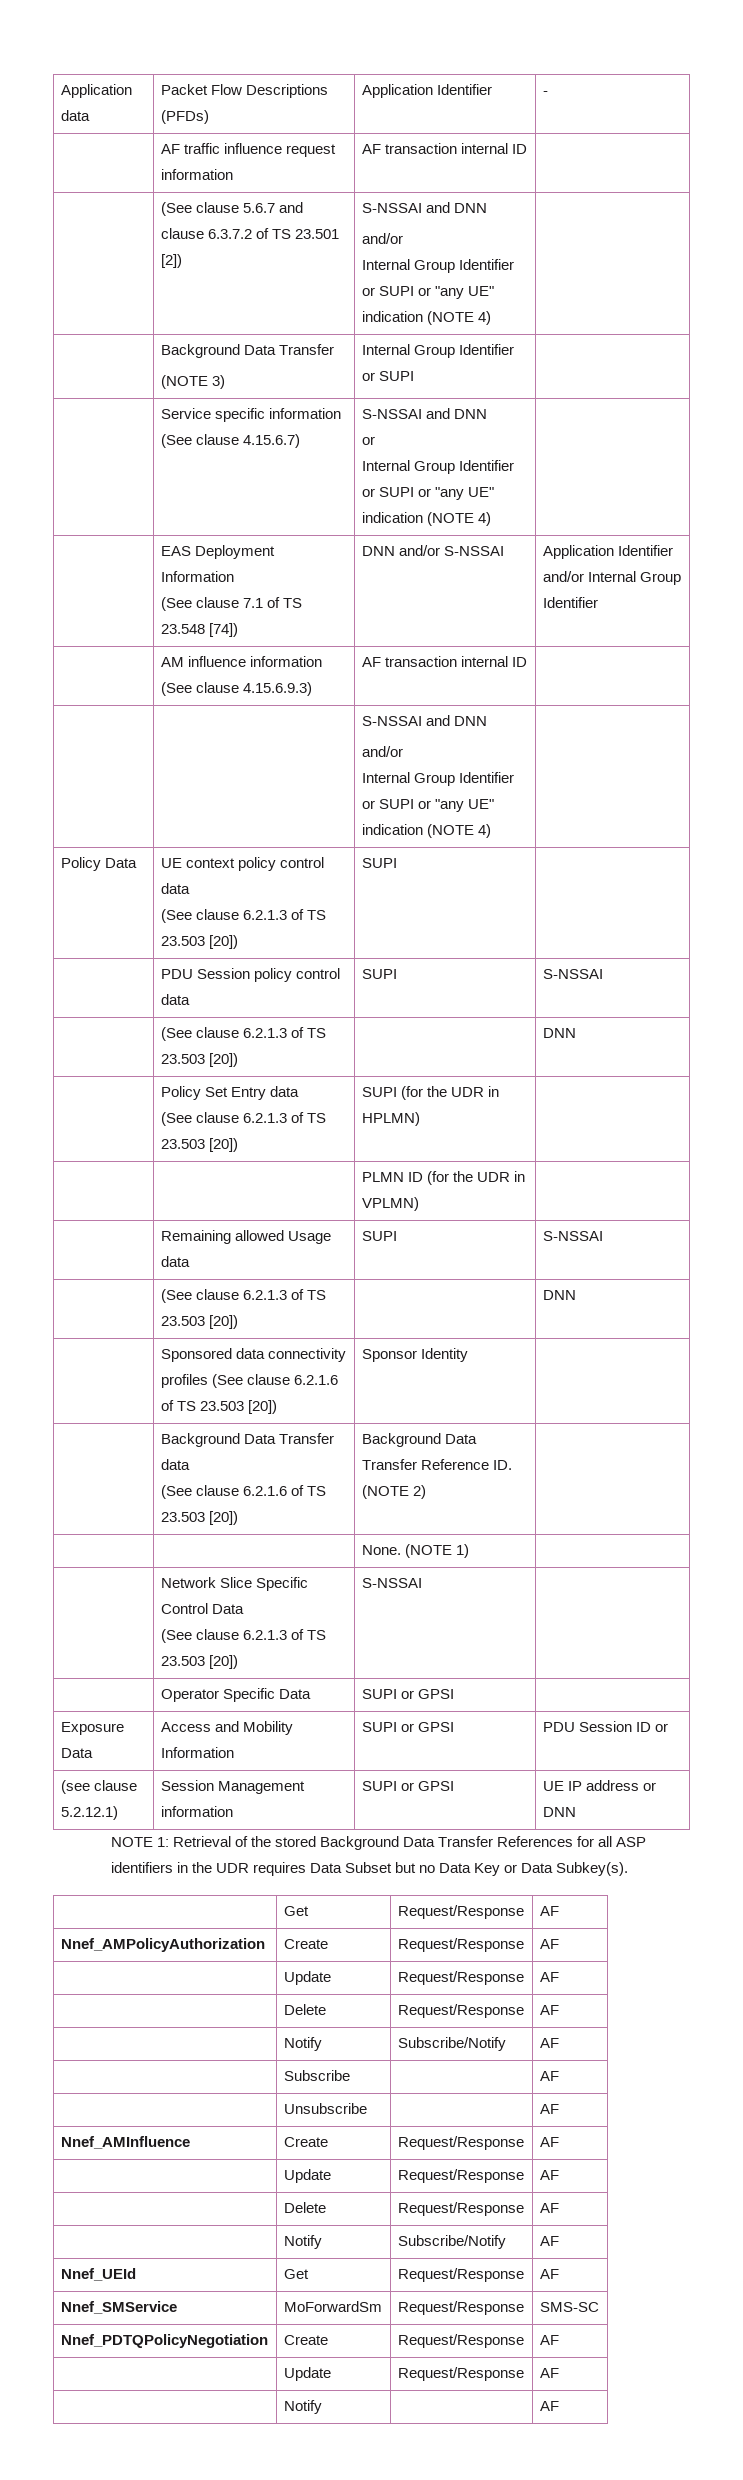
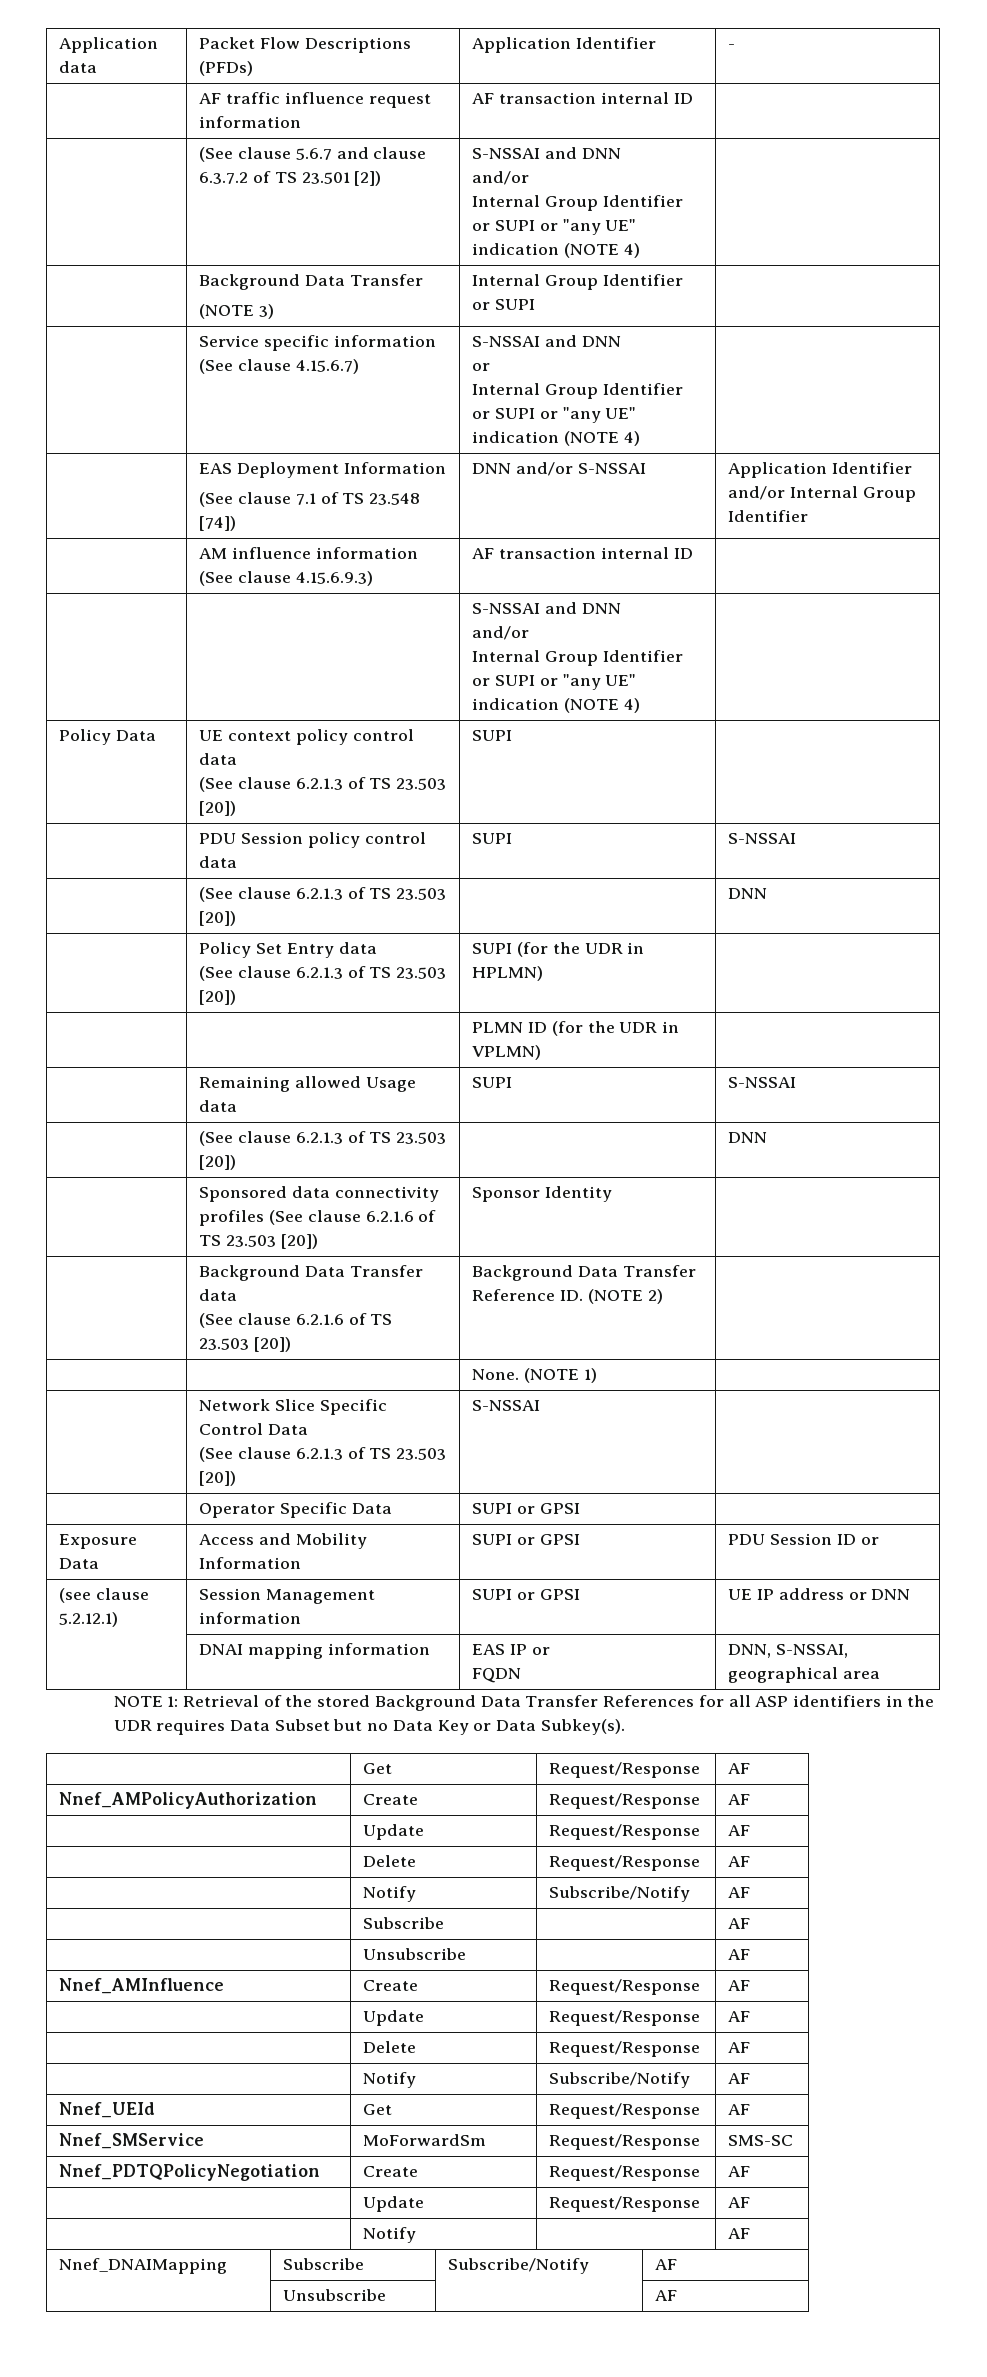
(576, 1812) none -> [199,1643,430,1659] [472,1644,550,1655] [472,1668,522,1683] [728,1644,849,1658] [728,1667,881,1683] // | DNAI mapping information | EAS IP or // FQDN | DNN, S-NSSAI, geographical area
(559, 2406) none -> [59,2258,228,2274] [283,2258,365,2270] [448,2258,590,2274] [655,2259,678,2270] [283,2289,387,2301] [655,2290,678,2301] // Nnef_DNAIMapping | Subscribe | Subscribe/Notify | AF // | Unsubscribe | | AF

